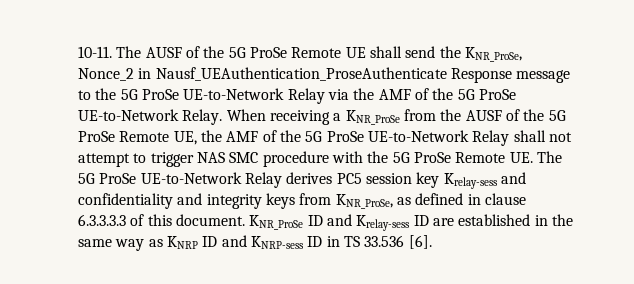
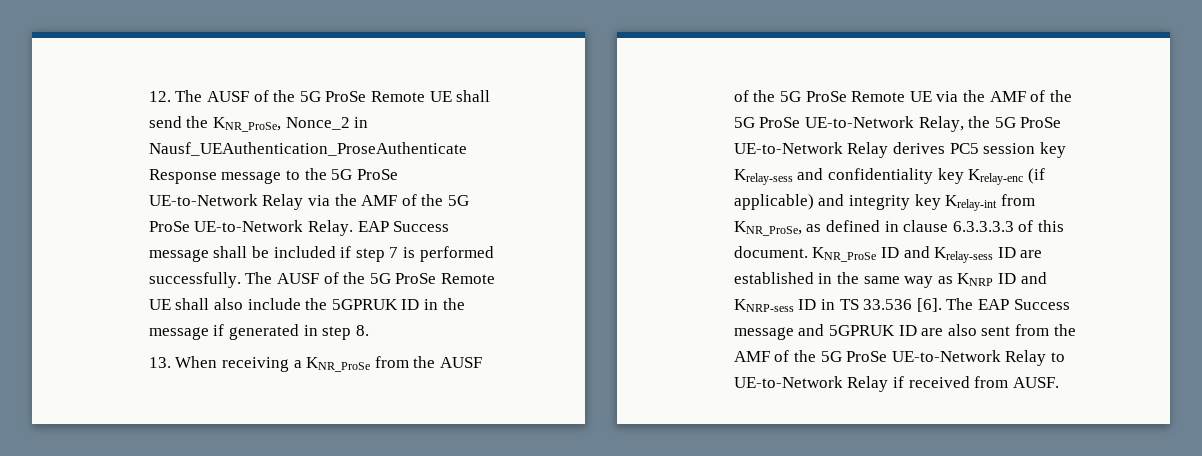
[78,46,113,58] 10-11. -> [148,91,171,102] 12.
(223, 117) none -> [357,221,450,232] [148,246,494,262] [148,272,496,288] [148,298,465,310] [148,324,369,340] [148,357,171,368] EAP Success message shall be included if step 7 is performed successfully. The AUSF of the 5G ProSe Remote UE shall also include the 5GPRUK ID in the message if generated in step 8. // 13.
[173,130,572,146] [78,151,562,167] UE, the AMF of the 5G ProSe UE-to-Network Relay shall not attempt to trigger NAS SMC procedure with the 5G ProSe Remote UE. The -> [909,90,1072,102] [733,116,991,132] UE via the AMF of the 5G ProSe UE-to-Network Relay, the
[177,193,296,209] and integrity keys -> [937,168,1045,185] [733,194,998,211] key Krelay-enc (if applicable) and integrity key Krelay-int
(432, 242) none -> [946,298,1070,310] [733,324,1076,340] [733,350,1066,366] [733,376,1059,392] The EAP Success message and 5GPRUK ID are also sent from the AMF of the 5G ProSe UE-to-Network Relay to UE-to-Network Relay if received from AUSF.

